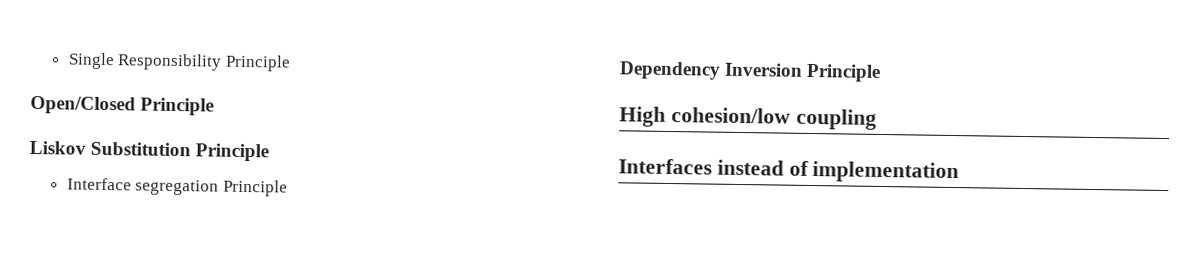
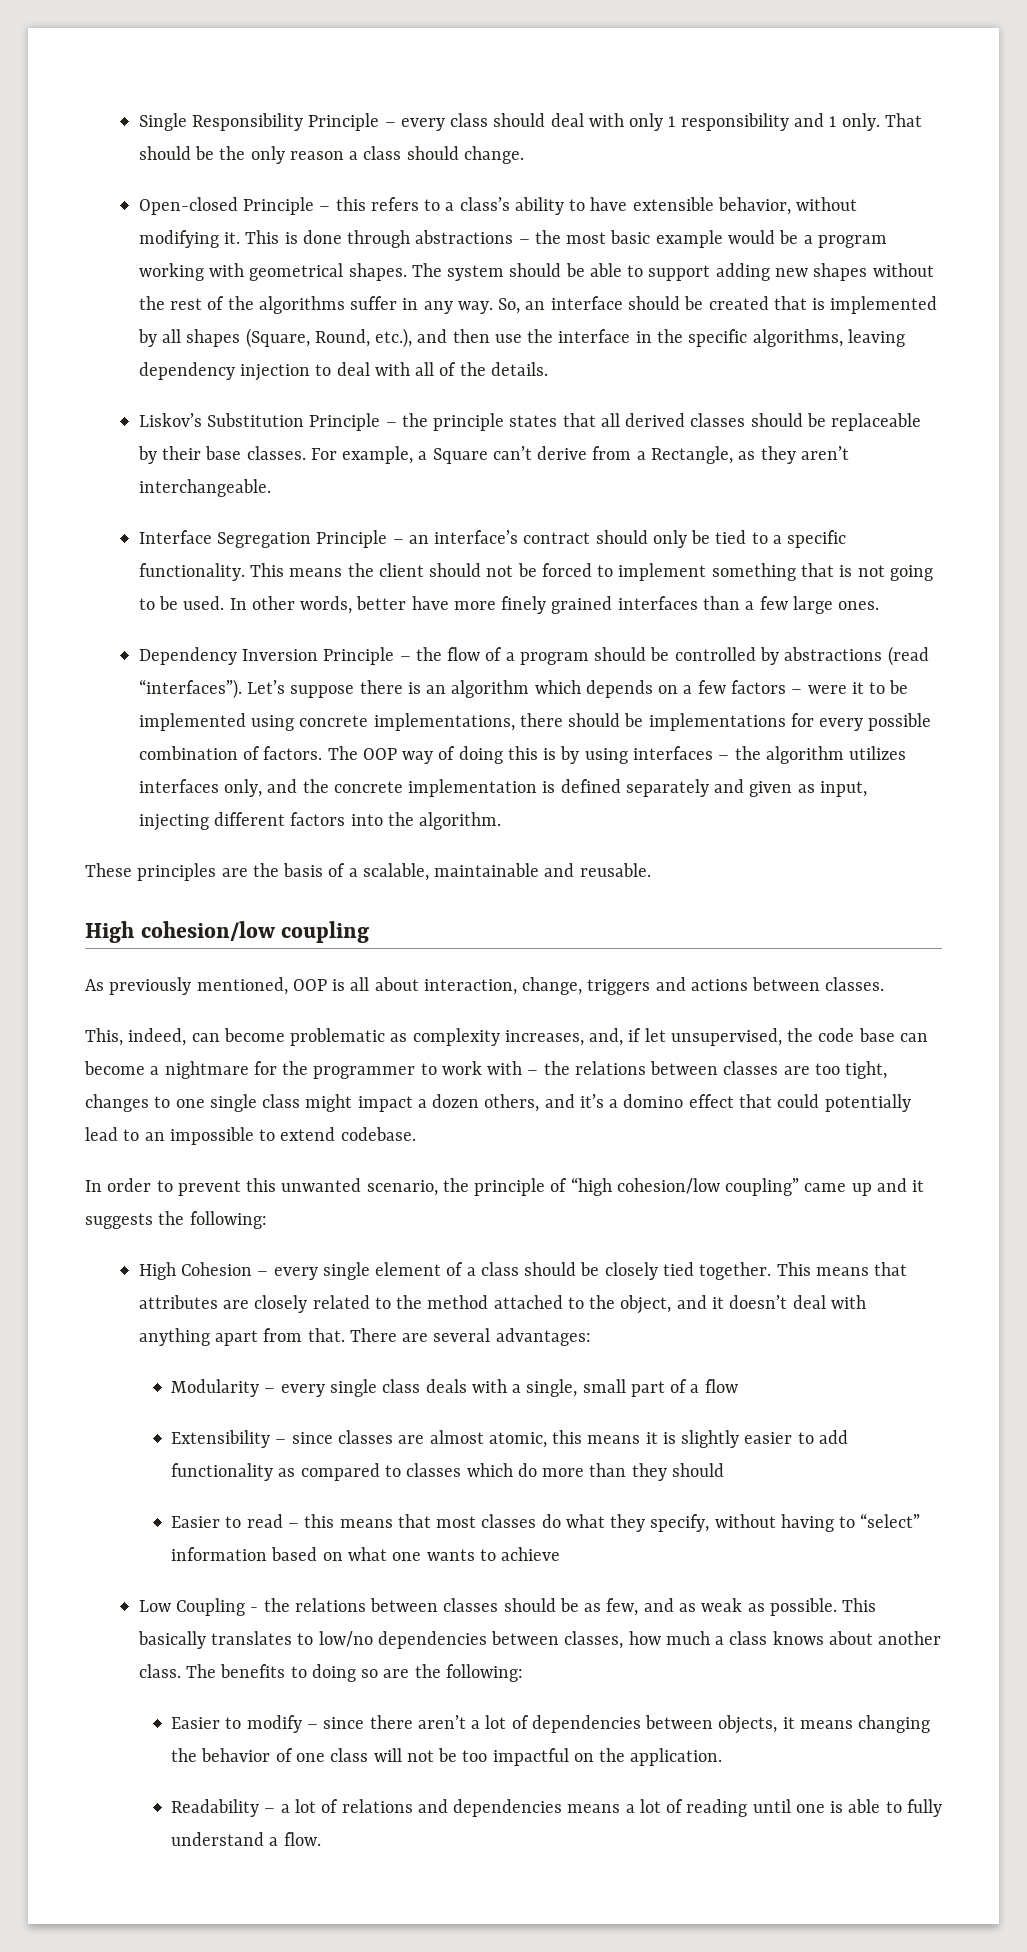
[30,95,215,116] [29,140,270,162] // Open/Closed Principle // Liskov Substitution Principle -> [384,113,922,131] [138,146,524,164] [138,197,858,215] [138,230,887,248] [138,263,934,281] [138,296,938,314] [137,328,905,348] [138,362,548,381] [138,413,922,431] [137,446,849,464] [138,479,271,497] – every class should deal with only 1 responsibility and 1 only. That should be the only reason a class should change. // Open-closed Principle – this refers to a class’s ability to have extensible behavior, without modifying it. This is done through abstractions – the most basic example would be a program working with geometrical shapes. The system should be able to support adding new shapes without the rest of the algorithms suffer in any way. So, an interface should be created that is implemented by all shapes (Square, Round, etc.), and then use the interface in the specific algorithms, leaving dependency injection to deal with all of the details. // Liskov’s Substitution Principle – the principle states that all derived classes should be replaceable by their base classes. For example, a Square can’t derive from a Rectangle, as they aren’t interchangeable.
[135,179,288,197] [619,61,882,82] [619,106,877,130] [618,158,960,184] segregation Principle // Dependency Inversion Principle // High cohesion/low coupling // Interfaces instead of implementation -> [217,530,847,548] [138,563,933,581] [138,596,880,614] [138,646,929,666] [138,679,909,699] [138,713,932,731] [138,746,907,764] [138,779,867,797] [138,812,502,831] [85,863,651,881] [85,921,370,943] [85,977,885,995] [85,1028,928,1046] [84,1061,888,1079] [85,1094,911,1112] [85,1127,416,1145] [85,1177,925,1196] [85,1211,267,1229] [138,1262,908,1280] [138,1295,866,1314] [138,1328,591,1346] [171,1379,738,1397] [171,1430,848,1448] [171,1463,724,1481] [171,1513,921,1532] [171,1547,561,1561] [138,1598,877,1616] [137,1631,942,1649] [138,1664,523,1682] [171,1715,931,1734] [171,1748,723,1766] [171,1799,942,1817] [171,1832,321,1846] Segregation Principle – an interface’s contract should only be tied to a specific functionality. This means the client should not be forced to implement something that is not going to be used. In other words, better have more finely grained interfaces than a few large ones. // Dependency Inversion Principle – the flow of a program should be controlled by abstractions (read “interfaces”). Let’s suppose there is an algorithm which depends on a few factors – were it to be implemented using concrete implementations, there should be implementations for every possible combination of factors. The OOP way of doing this is by using interfaces – the algorithm utilizes interfaces only, and the concrete implementation is defined separately and given as input, injecting different factors into the algorithm. // These principles are the basis of a scalable, maintainable and reusable. // High cohesion/low coupling // As previously mentioned, OOP is all about interaction, change, triggers and actions between classes. // This, indeed, can become problematic as complexity increases, and, if let unsupervised, the code base can become a nightmare for the programmer to work with – the relations between classes are too tight, changes to one single class might impact a dozen others, and it’s a domino effect that could potentially lead to an impossible to extend codebase. // In order to prevent this unwanted scenario, the principle of “high cohesion/low coupling” came up and it suggests the following: // High Cohesion – every single element of a class should be closely tied together. This means that attributes are closely related to the method attached to the object, and it doesn’t deal with anything apart from that. There are several advantages: // Modularity – every single class deals with a single, small part of a flow // Extensibility – since classes are almost atomic, this means it is slightly easier to add functionality as compared to classes which do more than they should // Easier to read – this means that most classes do what they specify, without having to “select” information based on what one wants to achieve // Low Coupling - the relations between classes should be as few, and as weak as possible. This basically translates to low/no dependencies between classes, how much a class knows about another class. The benefits to doing so are the following: // Easier to modify – since there aren’t a lot of dependencies between objects, it means changing the behavior of one class will not be too impactful on the application. // Readability – a lot of relations and dependencies means a lot of reading until one is able to fully understand a flow.

